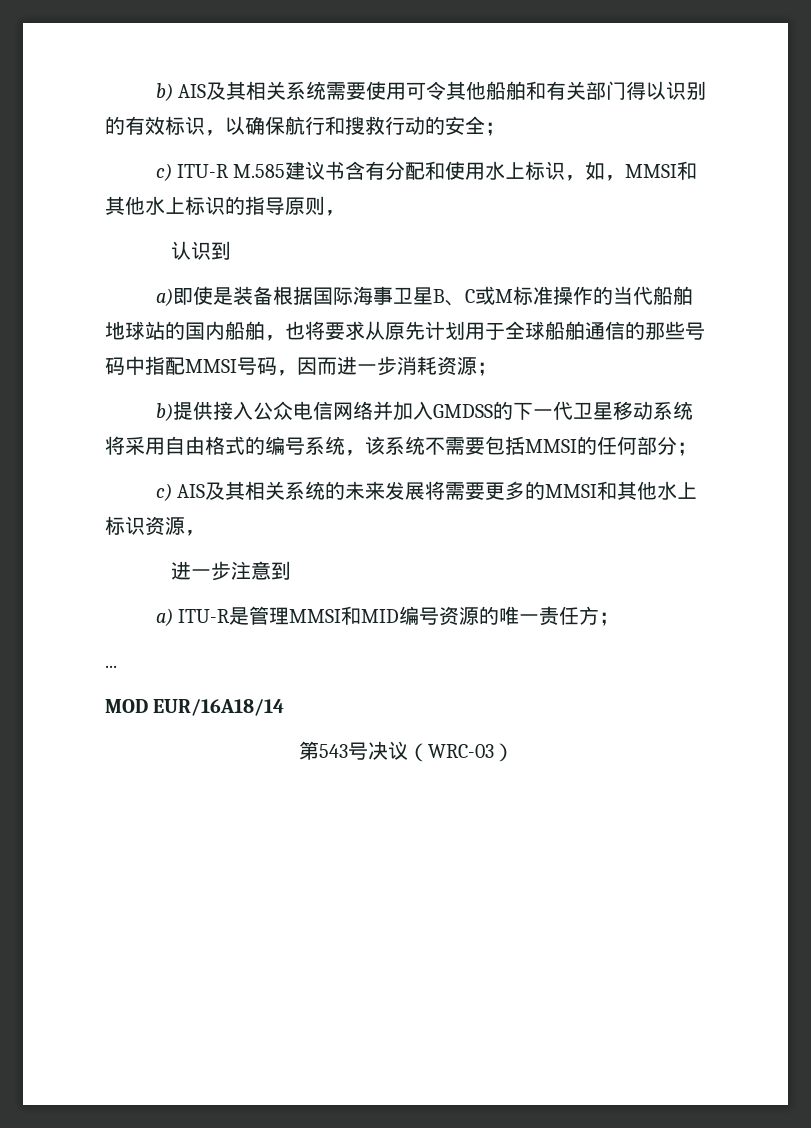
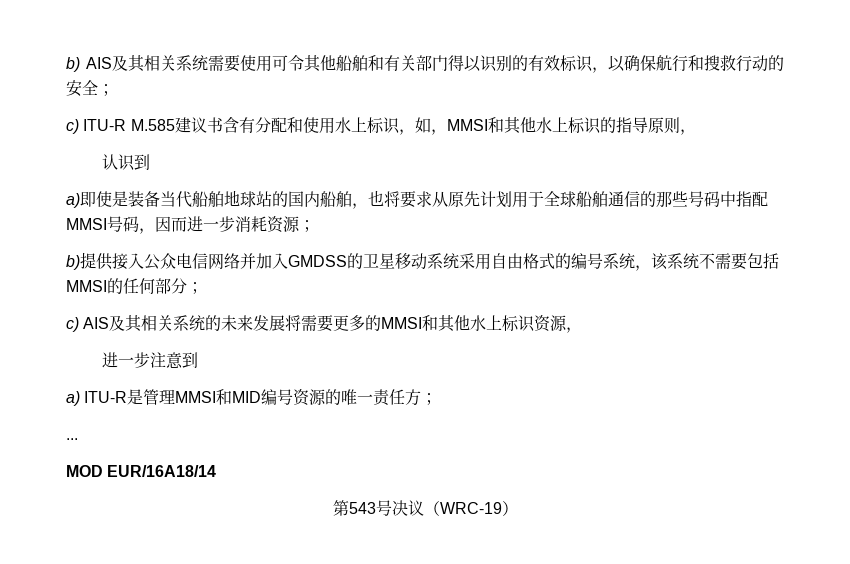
[272,286,613,306] 根据国际海事卫星B、C或M标准操作的 -> (160, 199) none
[512,401,573,420] 下一代 -> (363, 261) none
[105,436,125,455] 将 -> (459, 261) none
[428,744,494,758] WRC-03 -> [439,502,502,514] WRC-19

